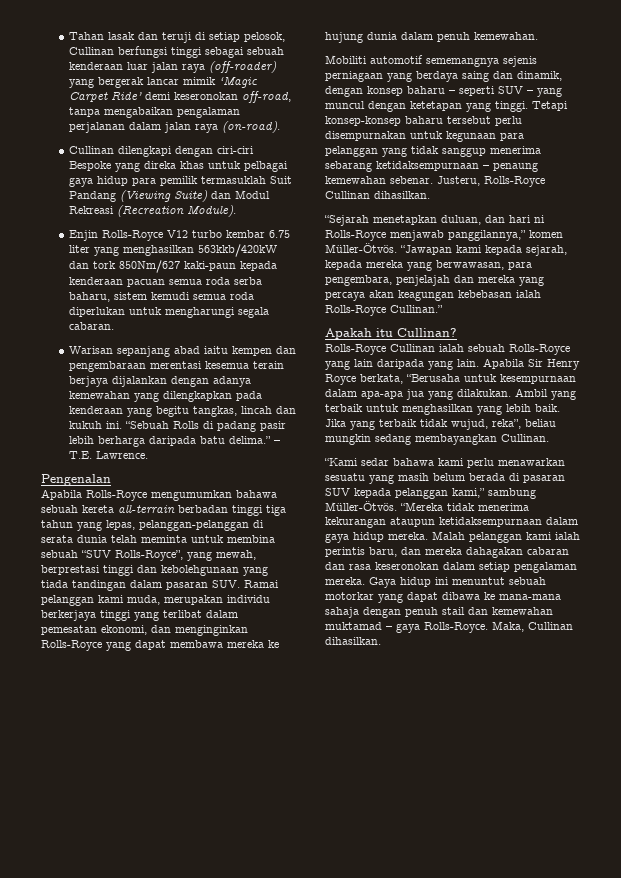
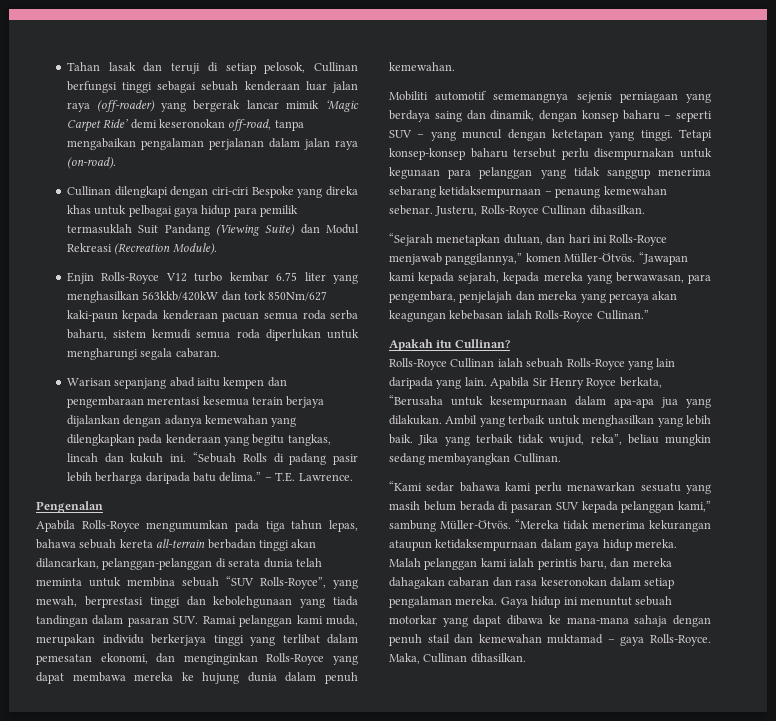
(232, 495) none -> [234,520,358,532] pada tiga tahun lepas,
[266,505,286,516] [41,520,135,531] tiga tahun yang lepas, -> [291,539,317,548] [36,558,99,569] akan dilancarkan,
[534,215,545,223] ni -> [592,235,607,243] ini

